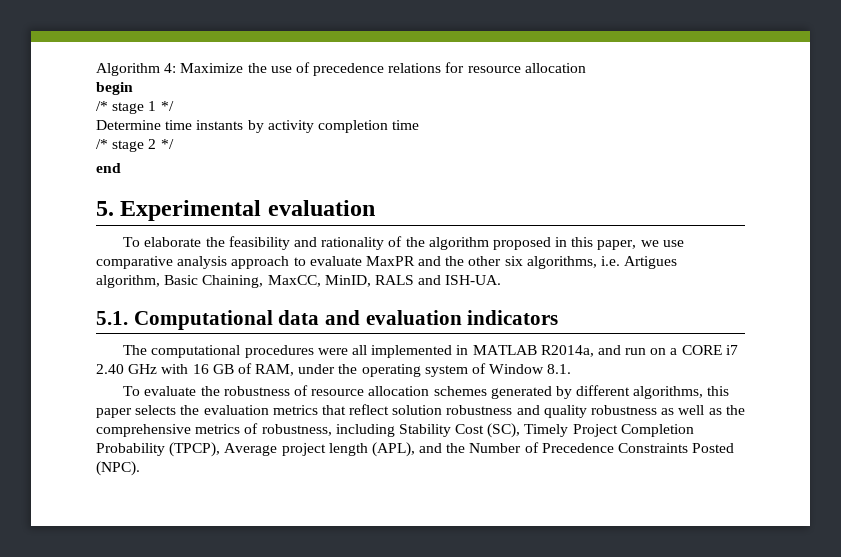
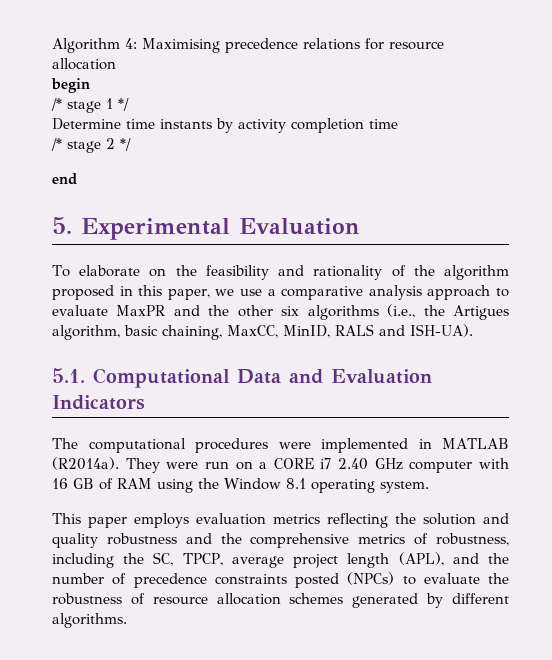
[180,62,310,73] Maximize the use of -> [142,38,220,53] Maximising
[267,200,375,216] evaluation -> [239,218,360,235] Evaluation
(202, 242) none -> [149,268,167,277] on
(684, 243) none -> [267,289,276,296] a
[526,256,678,269] [96,275,264,288] algorithms, i.e. Artigues algorithm, Basic Chaining, -> [307,304,510,320] [52,325,222,340] algorithms (i.e., the Artigues algorithm, basic chaining,
[445,275,502,285] ISH-UA. -> [410,324,473,337] ISH-UA).
[278,310,559,325] data and evaluation indicators -> [237,369,432,384] [52,395,145,410] Data and Evaluation Indicators
[352,345,368,355] all -> (311, 445) none
[540,345,621,357] R2014a, and -> [52,457,199,473] (R2014a). They were
(158, 369) none -> [409,461,473,473] computer
[255,363,572,377] [123,386,141,396] RAM, under the operating system of Window 8.1. // To -> [117,478,429,493] [52,513,509,528] [52,533,509,548] [52,552,509,568] [52,572,416,588] RAM using the Window 8.1 operating system. // This paper employs evaluation metrics reflecting the solution and quality robustness and the comprehensive metrics of robustness, including the SC, TPCP, average project length (APL), and the number of precedence constraints posted (NPCs) to
[633,386,730,399] [96,404,745,418] [96,423,694,438] [96,442,735,457] [96,461,140,476] algorithms, this paper selects the evaluation metrics that reflect solution robustness and quality robustness as well as the comprehensive metrics of robustness, including Stability Cost (SC), Timely Project Completion Probability (TPCP), Average project length (APL), and the Number of Precedence Constraints Posted (NPC). -> [52,613,127,628] algorithms.

